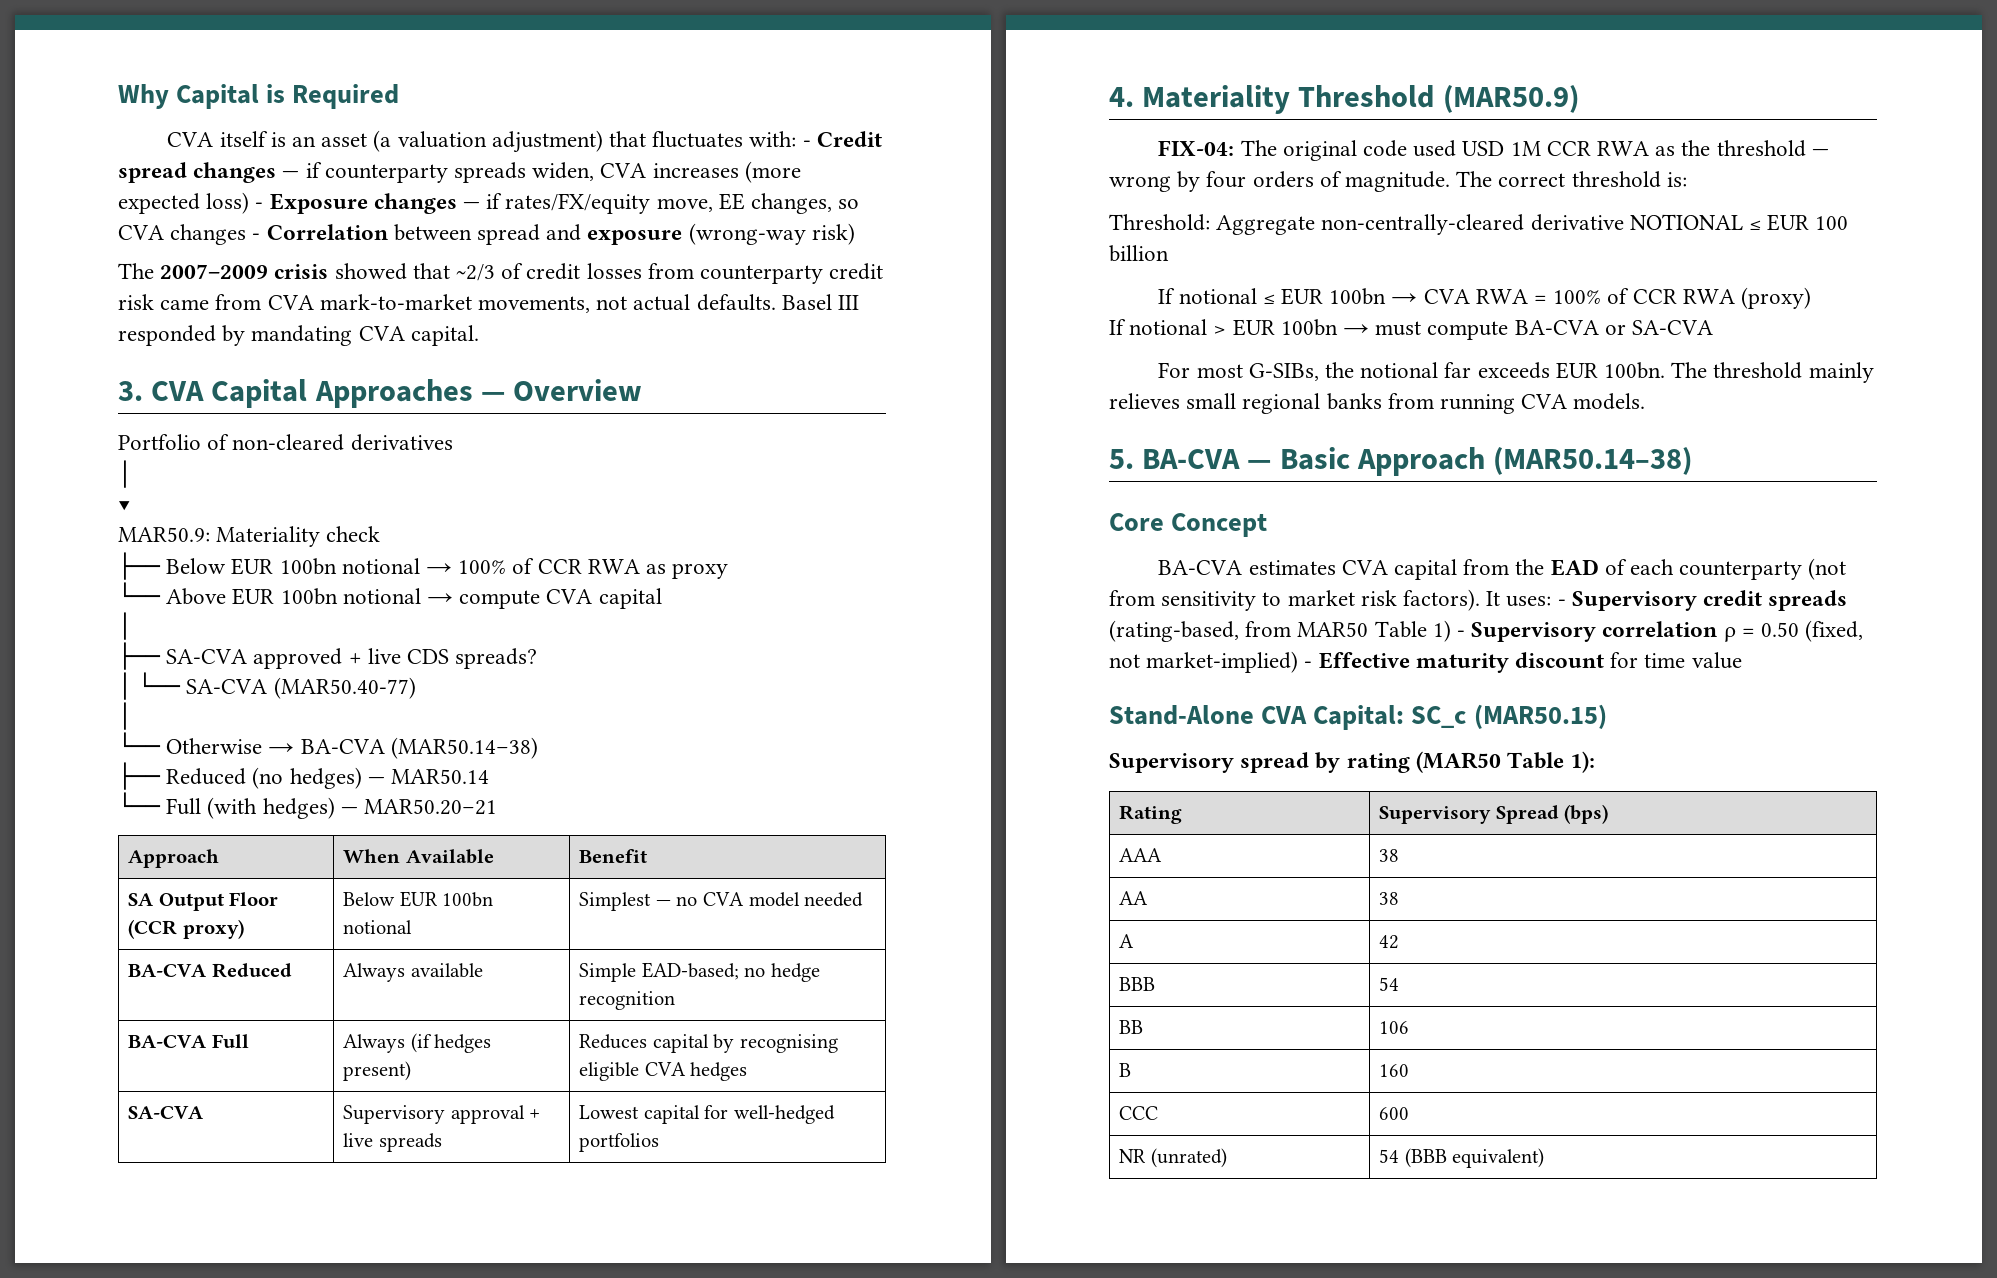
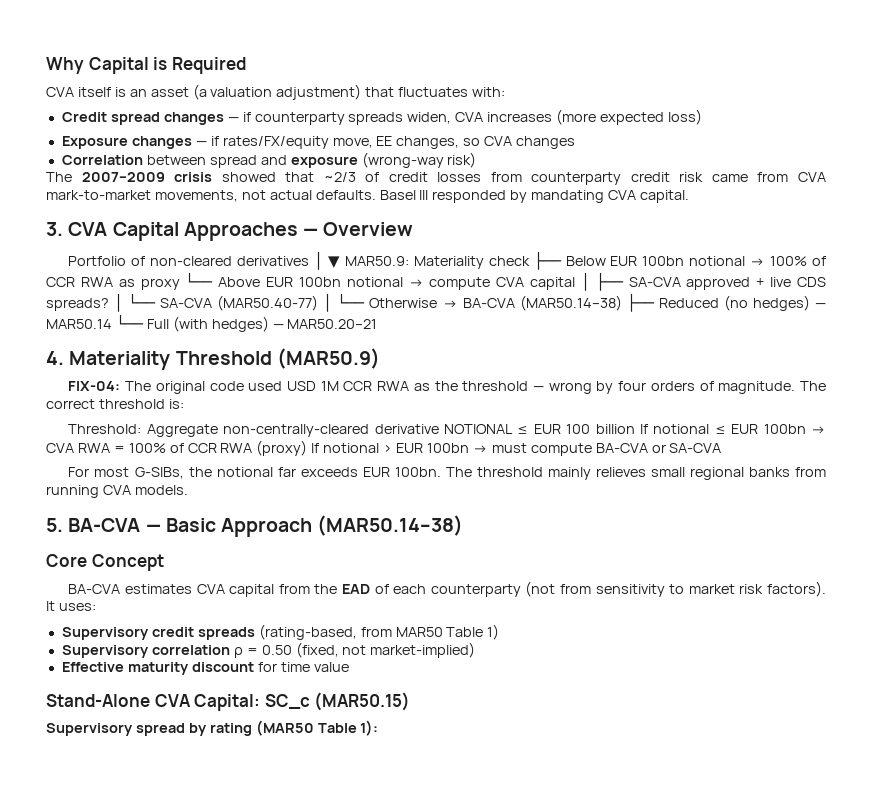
[802,140,811,147] - -> (506, 92) //
[255,202,264,209] - -> (702, 117) //
[252,233,261,240] - -> (576, 142) //
[118,460,132,488] // │ // -> [314,251,324,270] │
(130, 506) // -> (340, 262) none
(381, 534) // -> (530, 261) none
(729, 571) // -> (180, 284) none
[118,612,132,640] // │ // -> [580,272,590,291] │
(538, 658) // -> (109, 304) none
[118,702,132,730] // │ // -> [323,293,333,312] │
(538, 748) // -> (622, 303) none
(490, 776) // -> (112, 324) none
[128,849,220,868] [343,849,494,864] [579,849,648,863] [128,892,279,911] [128,919,244,939] [343,891,494,907] [343,920,413,934] [579,892,864,911] [128,963,292,978] [343,963,483,982] [579,962,820,982] [579,991,676,1010] [128,1034,249,1048] [343,1033,492,1053] [343,1061,412,1081] [579,1034,838,1053] [579,1062,748,1081] [128,1106,205,1119] [343,1105,541,1124] [343,1133,442,1152] [579,1105,835,1124] [579,1133,660,1152] // Approach | When Available | Benefit // SA Output Floor (CCR proxy) | Below EUR 100bn notional | Simplest — no CVA model needed // BA-CVA Reduced | Always available | Simple EAD-based; no hedge recognition // BA-CVA Full | Always (if hedges present) | Reduces capital by recognising eligible CVA hedges // SA-CVA | Supervisory approval + live spreads | Lowest capital for well-hedged portfolios -> (378, 324) none
(1169, 253) // -> (635, 429) none
(1812, 298) // -> (308, 448) none
[1557,599,1566,606] - -> (96, 607) //
[1457,630,1466,637] - -> (500, 632) //
[1304,661,1313,668] - -> (476, 650) //
[1119,805,1183,824] [1379,804,1609,824] [1119,848,1163,862] [1379,849,1400,862] [1119,891,1149,905] [1379,892,1400,905] [1119,934,1135,948] [1379,935,1400,949] [1119,977,1156,991] [1379,977,1400,991] [1119,1020,1144,1034] [1379,1021,1410,1034] [1119,1063,1132,1077] [1379,1064,1410,1077] [1119,1106,1159,1120] [1379,1107,1410,1120] [1119,1148,1227,1168] [1379,1148,1545,1168] // Rating | Supervisory Spread (bps) // AAA | 38 // AA | 38 // A | 42 // BBB | 54 // BB | 106 // B | 160 // CCC | 600 // NR (unrated) | 54 (BBB equivalent) -> (379, 728) none

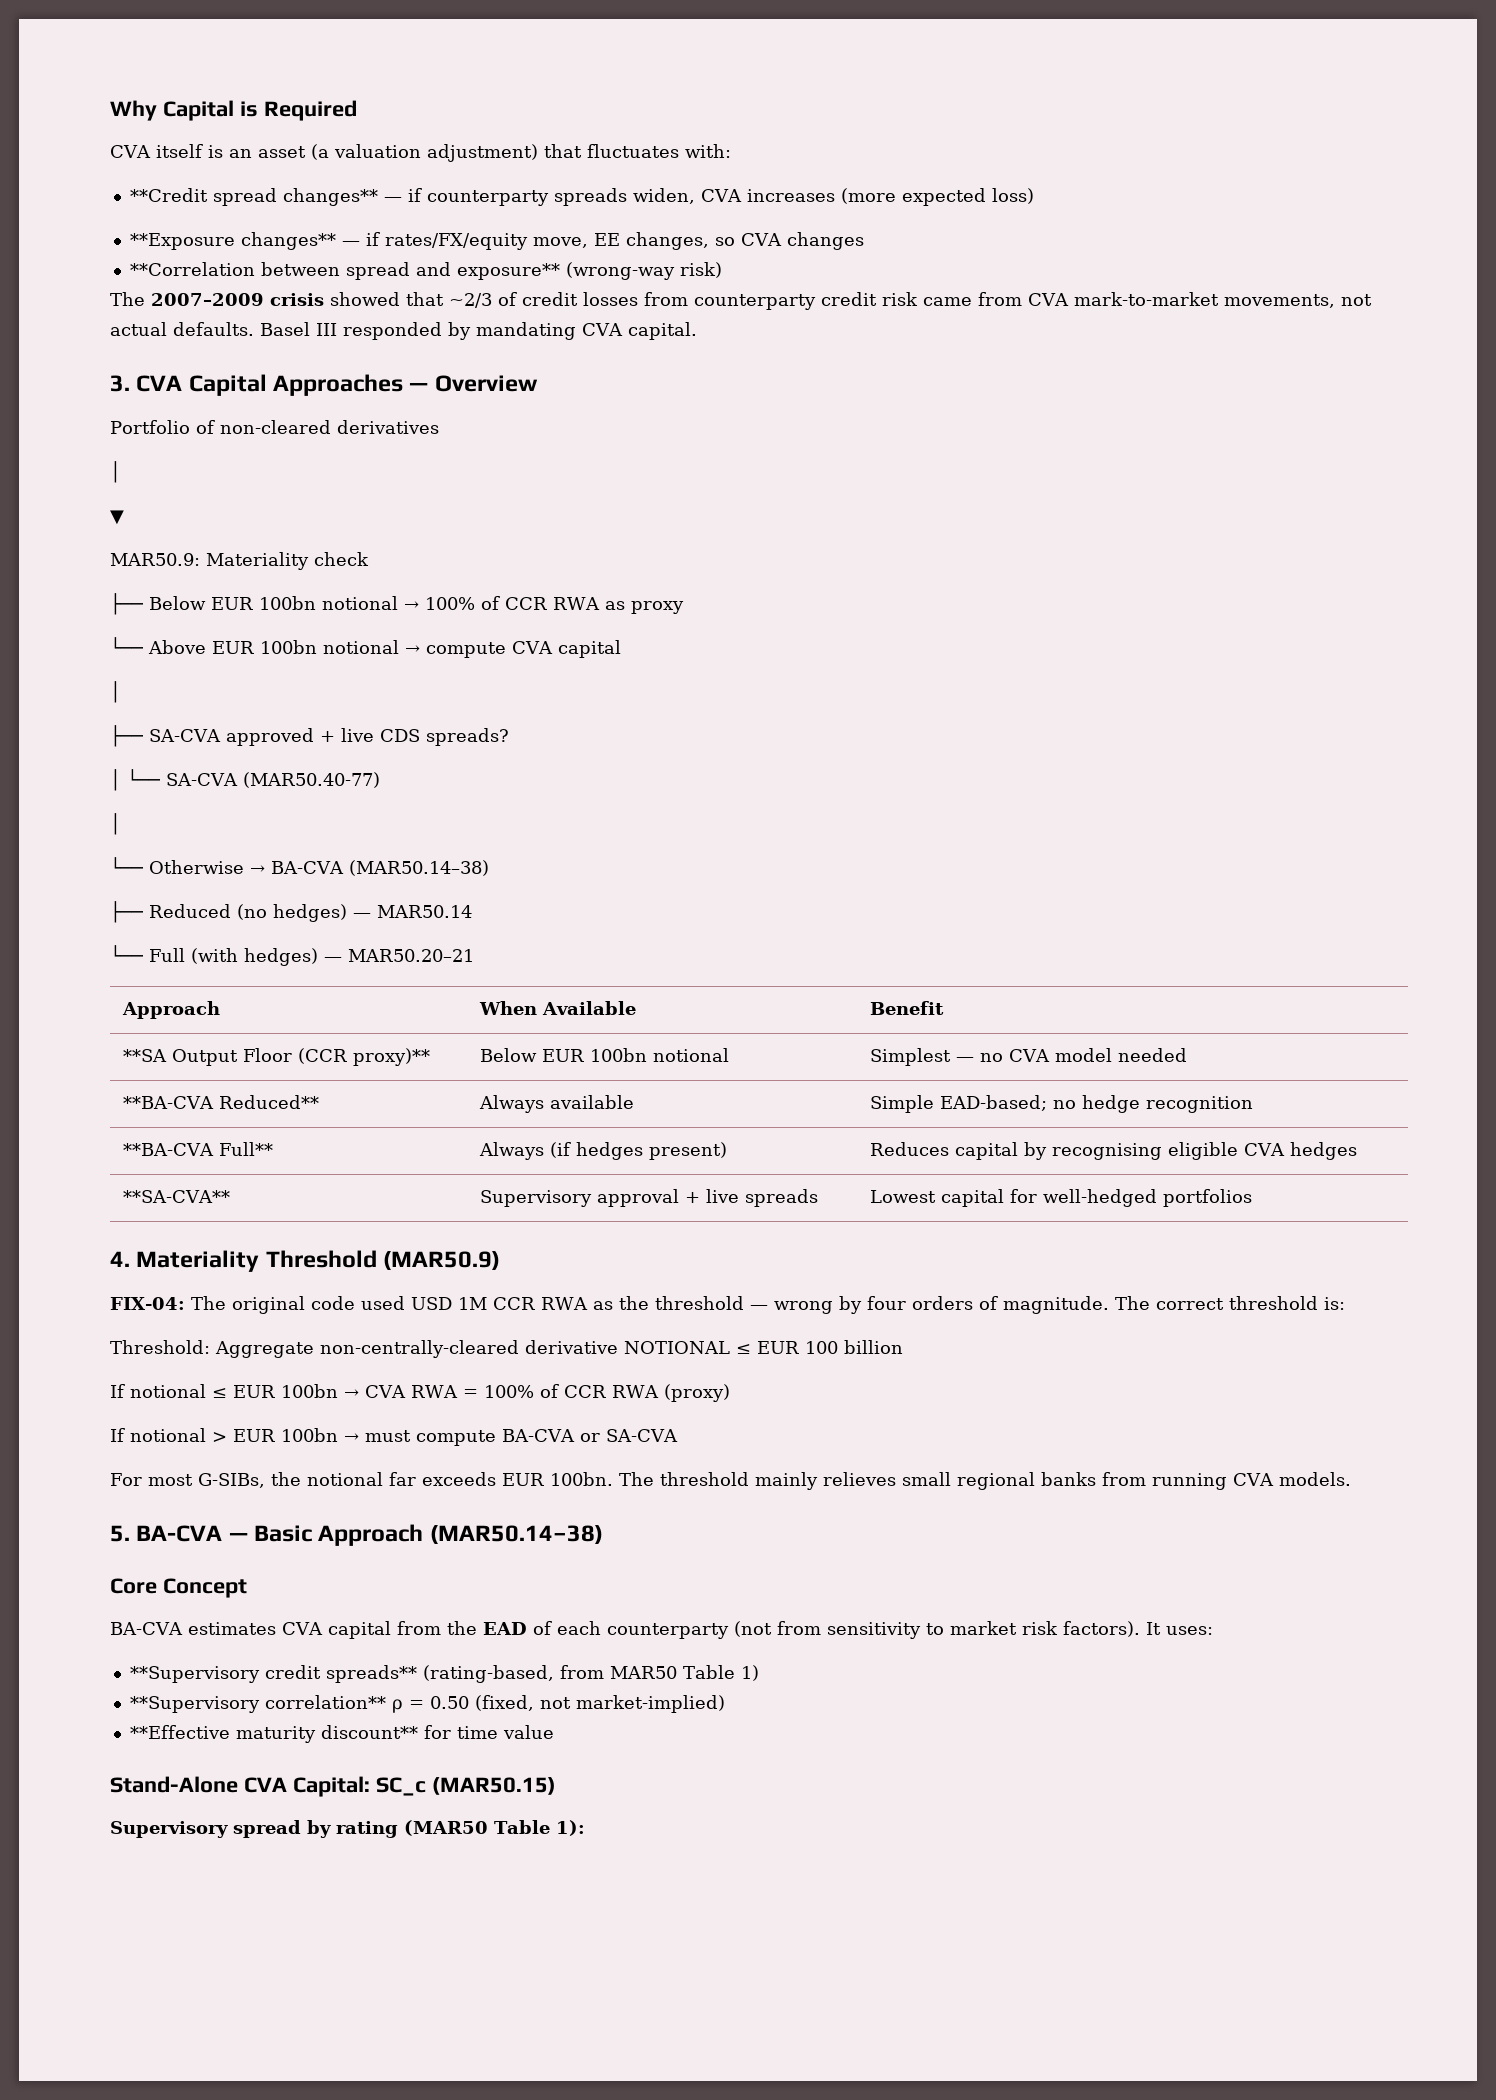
[61,112,224,125] Credit spread changes -> [129,188,378,206] **Credit spread changes**
[61,136,192,149] Exposure changes -> [129,232,336,250] **Exposure changes**
[61,155,143,165] Correlation -> [129,262,255,276] **Correlation
[290,156,358,168] exposure -> [456,263,560,280] exposure**
[314,251,324,270] │ -> [110,461,121,483] // │ //
(340, 262) none -> (124, 517) //
(530, 261) none -> (369, 559) //
(180, 284) none -> (684, 607) //
[580,272,590,291] │ -> [110,681,121,703] // │ //
(109, 304) none -> (509, 737) //
[323,293,333,312] │ -> [110,813,121,835] // │ //
(622, 303) none -> (489, 868) //
(112, 324) none -> (472, 911) //
(378, 324) none -> [121,1001,220,1019] [478,1001,636,1015] [869,1001,944,1015] [122,1048,430,1066] [479,1048,729,1062] [869,1048,1187,1066] [122,1095,319,1109] [478,1095,634,1113] [869,1095,1253,1113] [122,1142,273,1156] [478,1142,727,1160] [869,1142,1357,1160] [122,1190,230,1203] [479,1189,818,1207] [869,1189,1252,1207] // Approach | When Available | Benefit // **SA Output Floor (CCR proxy)** | Below EUR 100bn notional | Simplest — no CVA model needed // **BA-CVA Reduced** | Always available | Simple EAD-based; no hedge recognition // **BA-CVA Full** | Always (if hedges present) | Reduces capital by recognising eligible CVA hedges // **SA-CVA** | Supervisory approval + live spreads | Lowest capital for well-hedged portfolios
(635, 429) none -> (903, 1347) //
(308, 448) none -> (730, 1393) //
[61,627,255,640] Supervisory credit spreads -> [129,1665,417,1683] **Supervisory credit spreads**
[61,645,230,658] Supervisory correlation -> [129,1695,386,1713] **Supervisory correlation**
[61,662,254,675] Effective maturity discount -> [129,1725,418,1743] **Effective maturity discount**

